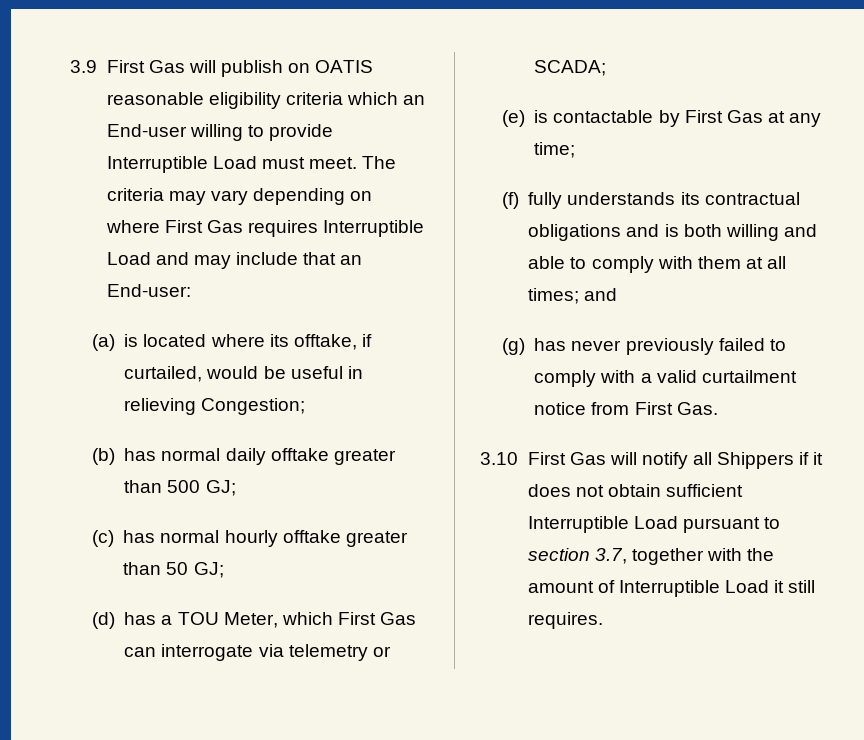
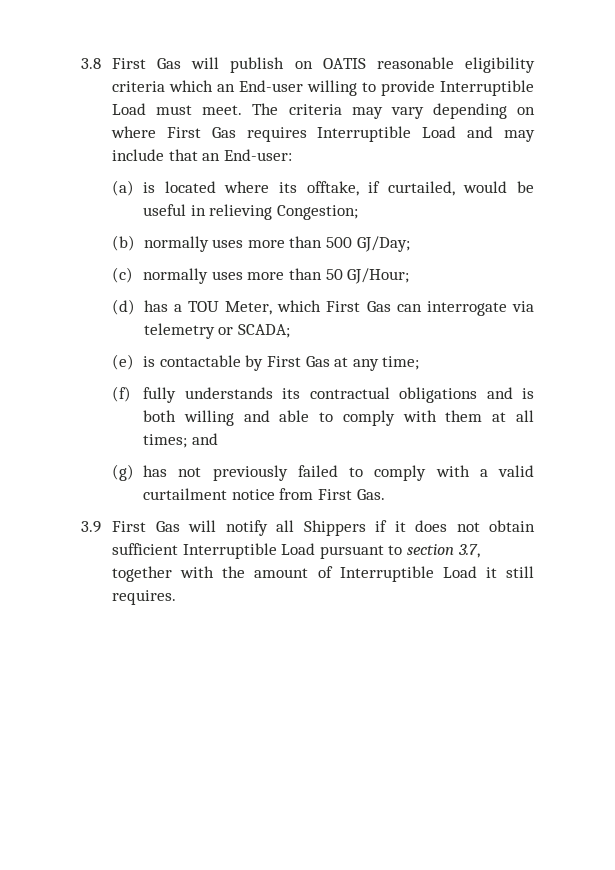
[70,60,97,73] 3.9 -> [81,58,101,69] 3.8
[124,448,396,465] has normal daily offtake greater -> [143,236,285,252] normally uses more
[205,480,236,496] GJ; -> [356,236,410,252] GJ/Day;
[123,530,408,547] has normal hourly offtake greater -> [143,268,285,284] normally uses more
[193,562,224,578] GJ; -> [347,268,410,284] GJ/Hour;
[571,340,622,351] never -> [178,467,202,477] not
[480,452,518,465] 3.10 -> [81,521,101,533] 3.9

